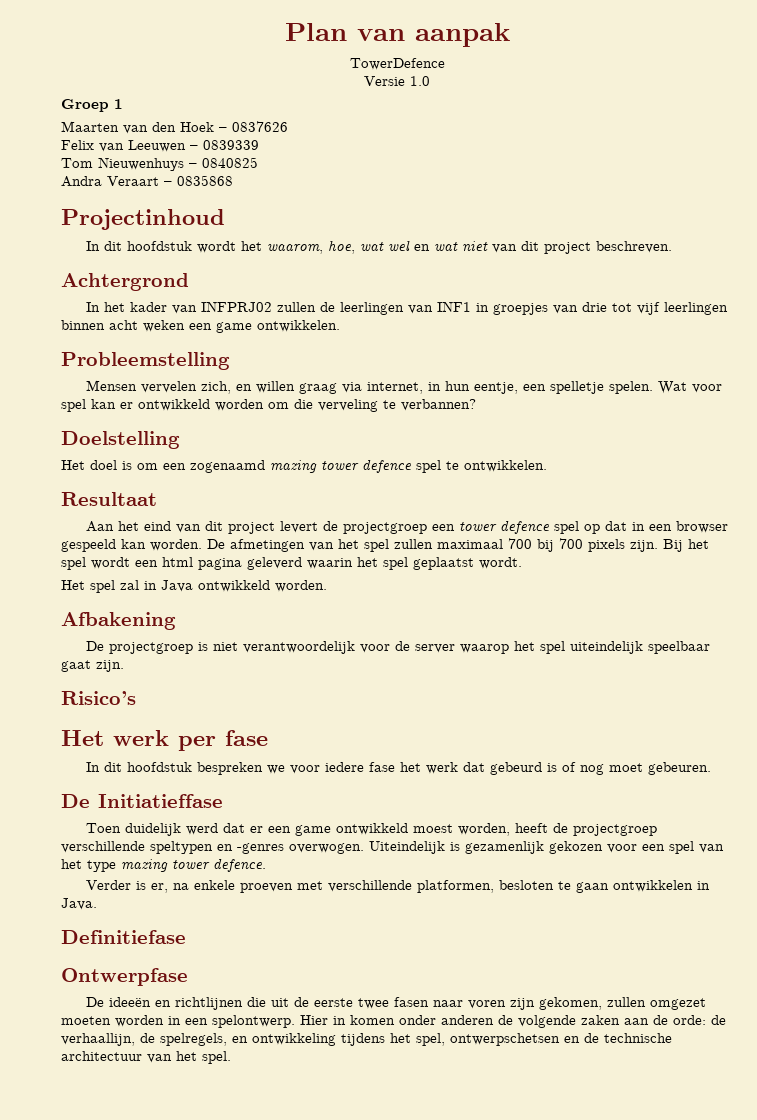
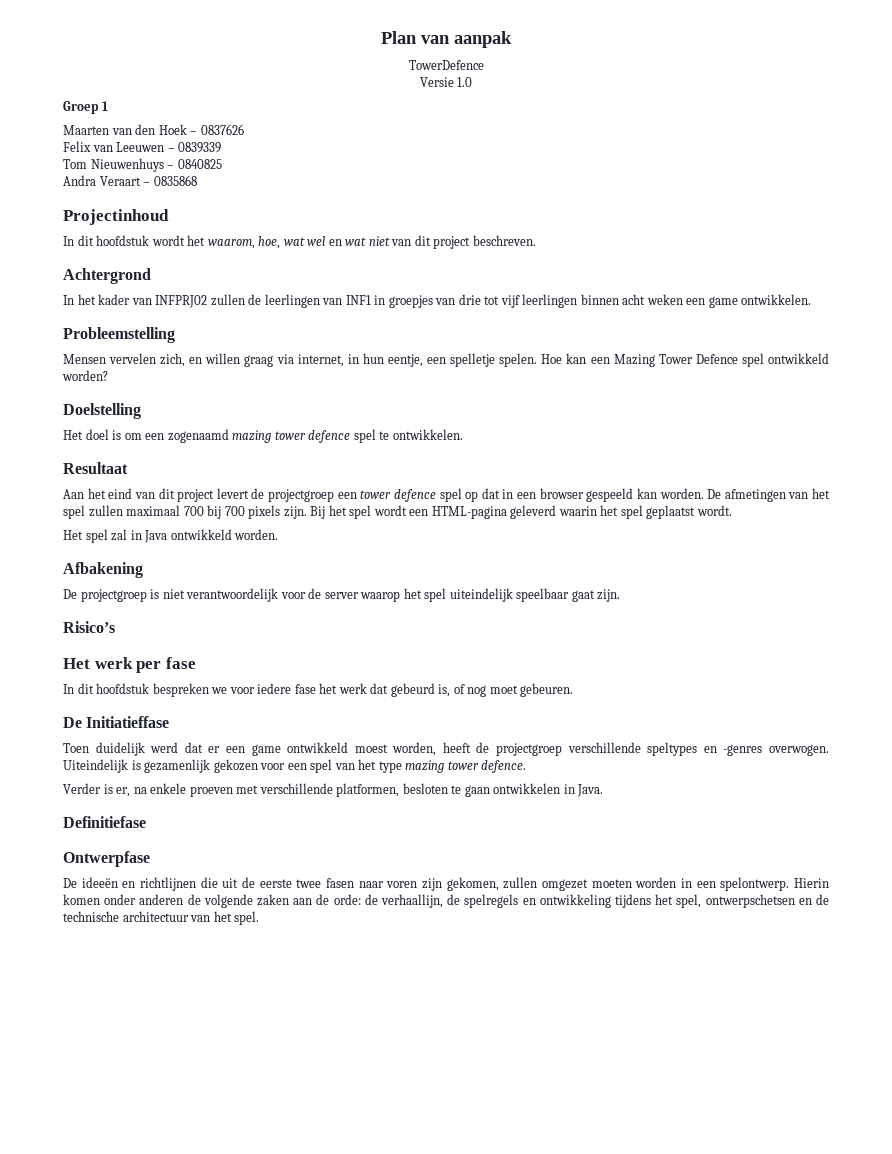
[657,381,722,394] [61,399,476,412] Wat voor spel kan er ontwikkeld worden om die verveling te verbannen? -> [541,353,829,367] [62,370,108,381] Hoe kan een Mazing Tower Defence spel ontwikkeld worden?
[162,557,242,570] html pagina -> [431,506,507,519] HTML-pagina
[546,763,557,772] is -> [438,684,451,697] is,
[150,841,213,854] speltypen -> [647,742,698,756] speltypes
[300,1015,346,1025] Hier in -> [793,878,829,888] Hierin
[160,1033,227,1046] spelregels, -> [464,894,519,908] spelregels

